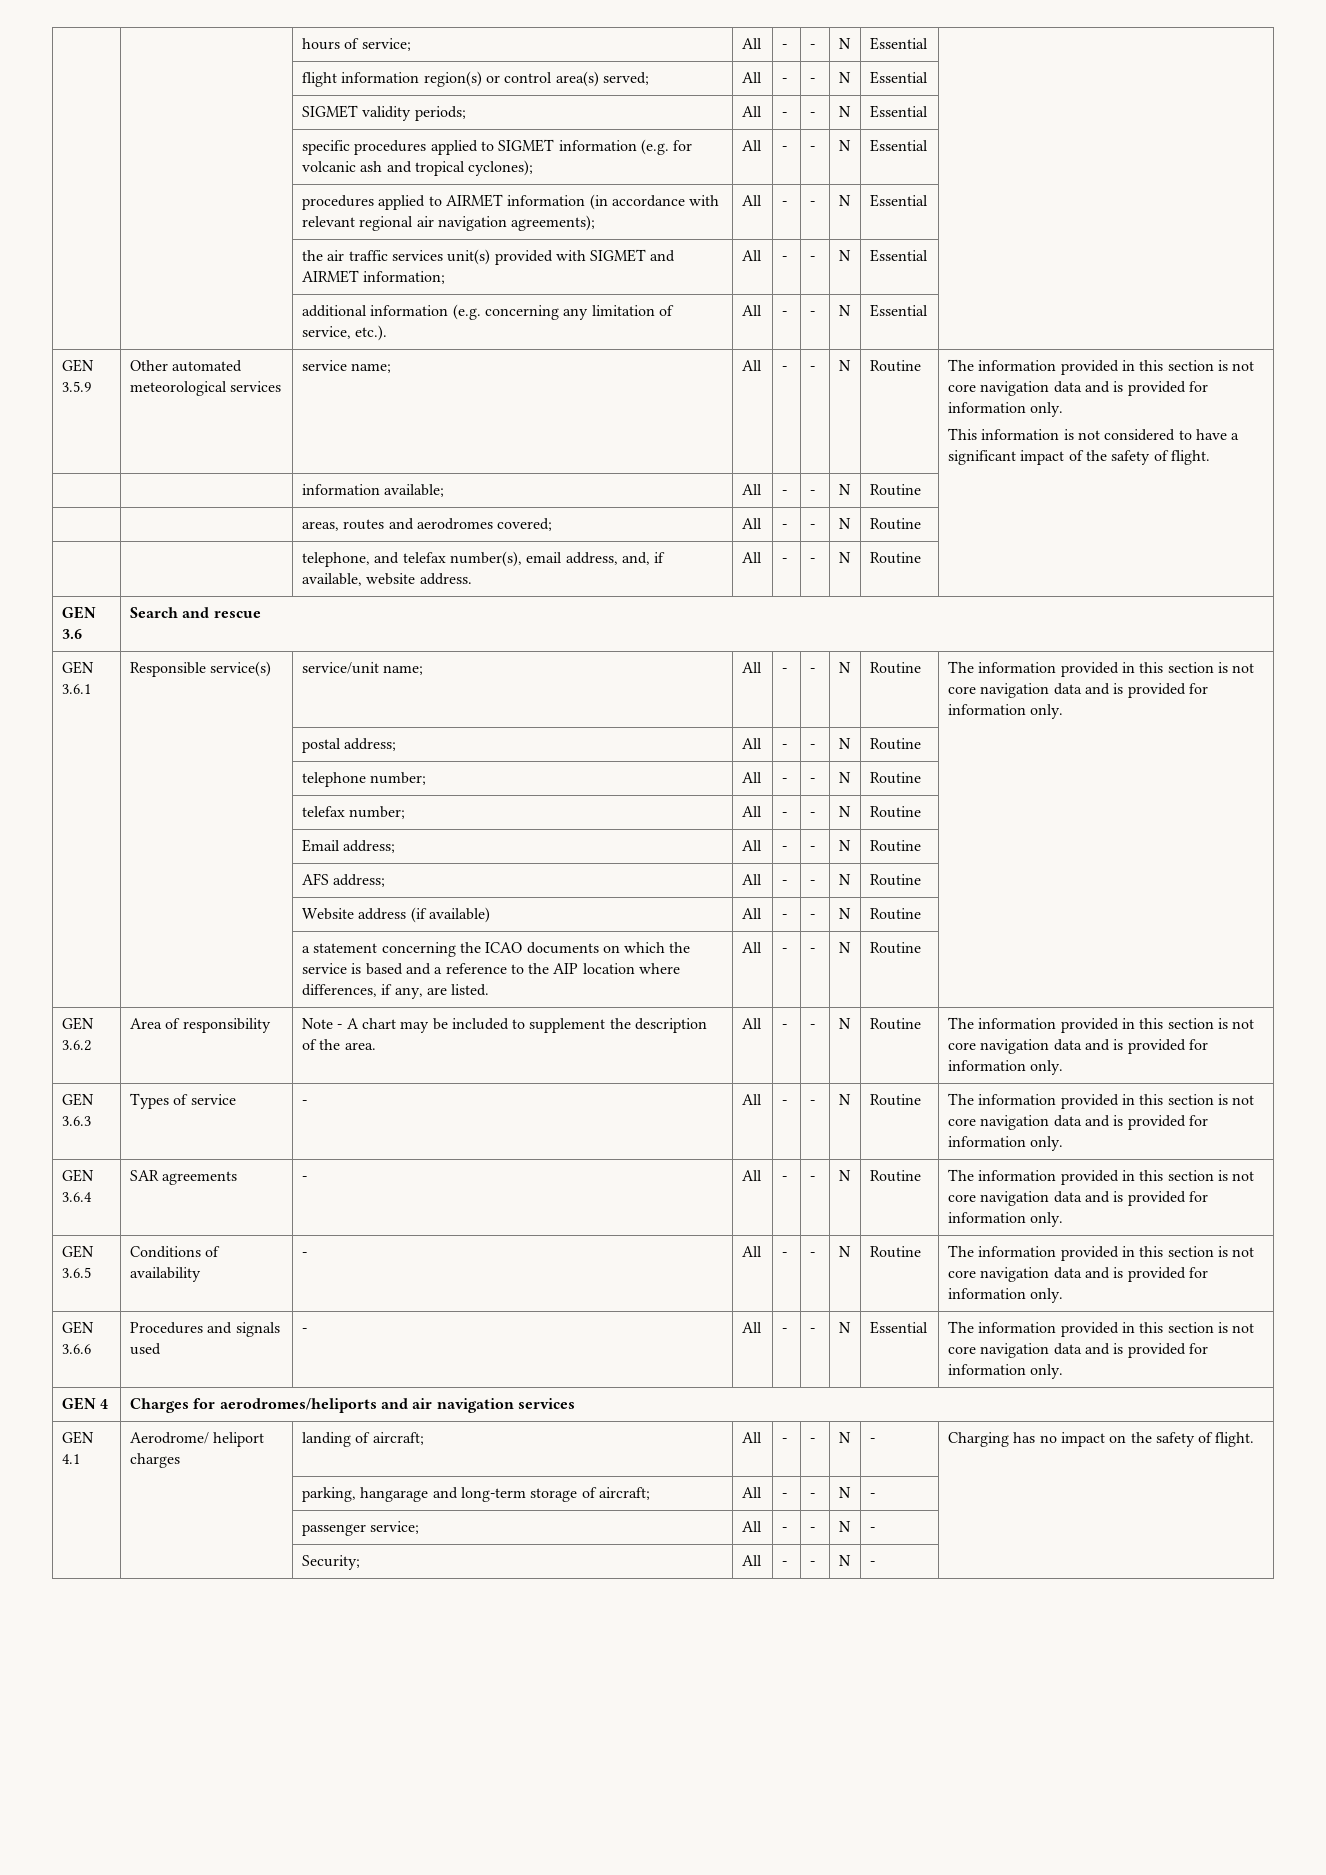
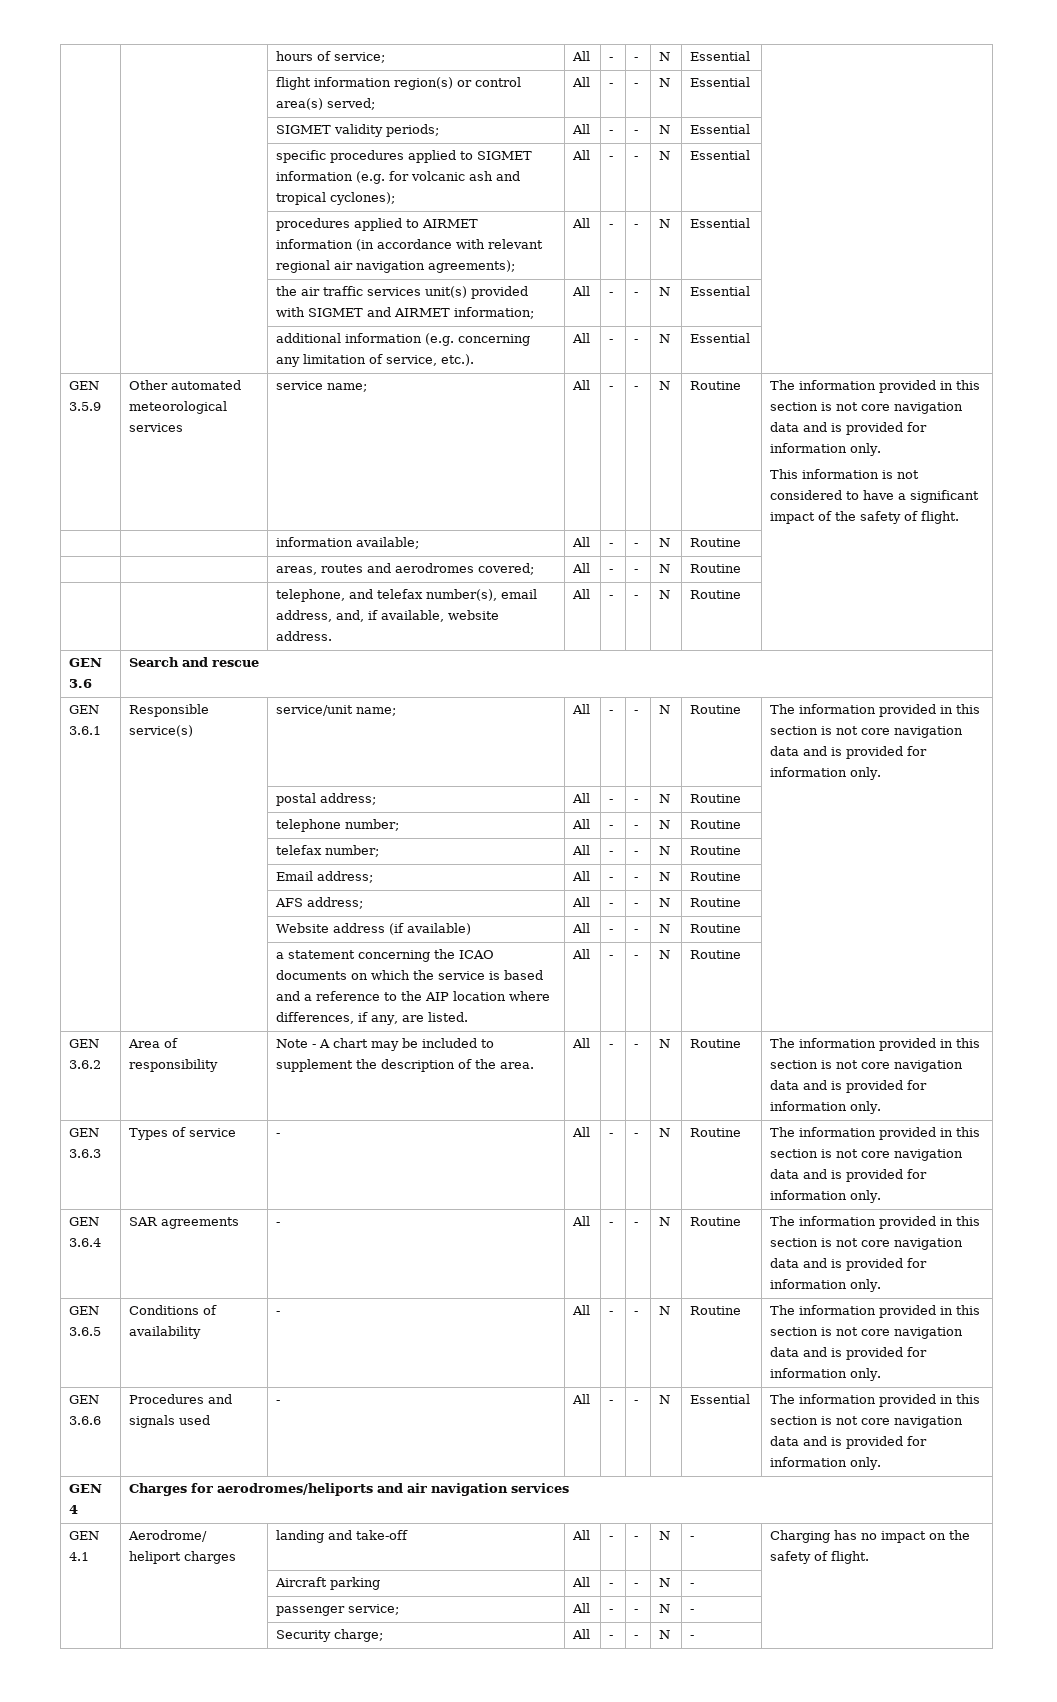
[355,1432,424,1445] of aircraft; -> [328,1530,409,1540] and take-off
[301,1487,650,1502] parking, hangarage and long-term storage of aircraft; -> [275,1577,381,1590] Aircraft parking
[301,1555,360,1570] Security; -> [276,1629,384,1642] Security charge;

